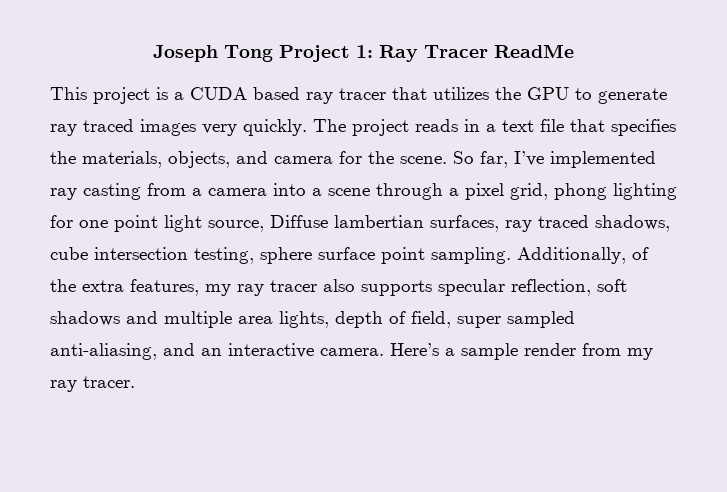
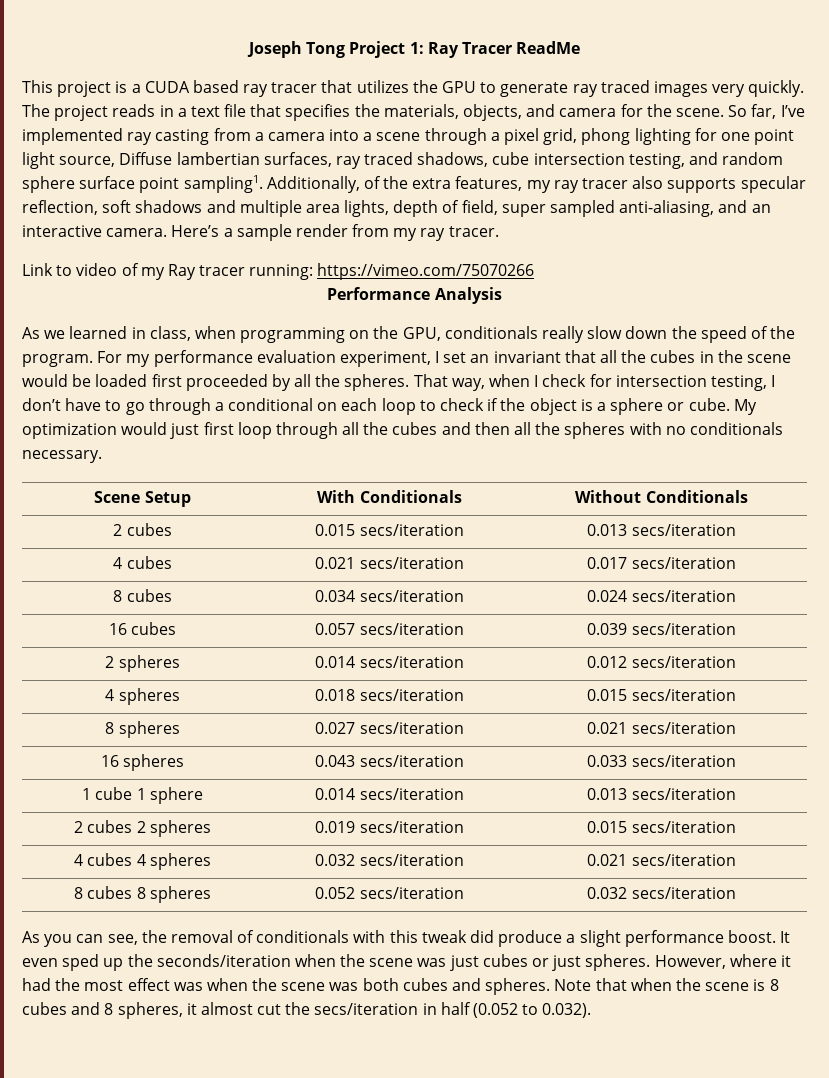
(254, 255) none -> [689,152,784,165] and random
[431,247,511,264] sampling. -> [183,175,263,193] sampling1.
(135, 382) none -> [22,263,535,280] [327,287,502,304] [22,326,796,343] [22,350,791,367] [22,374,776,391] [22,398,757,415] [22,422,783,439] [22,450,102,463] [94,491,191,507] [317,490,462,503] [575,490,748,503] [113,523,172,536] [315,524,464,536] [587,524,736,536] [113,556,172,569] [315,557,464,569] [587,557,736,569] [113,589,172,602] [315,590,464,602] [587,590,736,602] [108,622,177,635] [315,623,464,635] [587,623,736,635] [105,655,180,672] [315,656,464,668] [587,656,736,668] [105,688,180,705] [315,689,464,701] [587,689,736,701] [105,721,180,738] [315,722,464,734] [587,722,736,734] [100,754,185,771] [315,755,464,767] [587,755,736,767] [82,787,203,804] [315,788,464,800] [587,788,736,800] [74,820,211,837] [315,821,464,833] [587,821,736,833] [74,853,211,870] [315,854,464,866] [587,854,736,866] [74,886,211,903] [315,887,464,899] [587,887,736,899] [22,930,791,947] [22,954,791,971] [22,978,779,995] [22,1002,592,1019] // Link to video of my Ray tracer running: https://vimeo.com/75070266 // Performance Analysis // As we learned in class, when programming on the GPU, conditionals really slow down the speed of the program. For my performance evaluation experiment, I set an invariant that all the cubes in the scene would be loaded first proceeded by all the spheres. That way, when I check for intersection testing, I don’t have to go through a conditional on each loop to check if the object is a sphere or cube. My optimization would just first loop through all the cubes and then all the spheres with no conditionals necessary. // Scene Setup | With Conditionals | Without Conditionals // 2 cubes | 0.015 secs/iteration | 0.013 secs/iteration // 4 cubes | 0.021 secs/iteration | 0.017 secs/iteration // 8 cubes | 0.034 secs/iteration | 0.024 secs/iteration // 16 cubes | 0.057 secs/iteration | 0.039 secs/iteration // 2 spheres | 0.014 secs/iteration | 0.012 secs/iteration // 4 spheres | 0.018 secs/iteration | 0.015 secs/iteration // 8 spheres | 0.027 secs/iteration | 0.021 secs/iteration // 16 spheres | 0.043 secs/iteration | 0.033 secs/iteration // 1 cube 1 sphere | 0.014 secs/iteration | 0.013 secs/iteration // 2 cubes 2 spheres | 0.019 secs/iteration | 0.015 secs/iteration // 4 cubes 4 spheres | 0.032 secs/iteration | 0.021 secs/iteration // 8 cubes 8 spheres | 0.052 secs/iteration | 0.032 secs/iteration // As you can see, the removal of conditionals with this tweak did produce a slight performance boost. It even sped up the seconds/iteration when the scene was just cubes or just spheres. However, where it had the most effect was when the scene was both cubes and spheres. Note that when the scene is 8 cubes and 8 spheres, it almost cut the secs/iteration in half (0.052 to 0.032).

